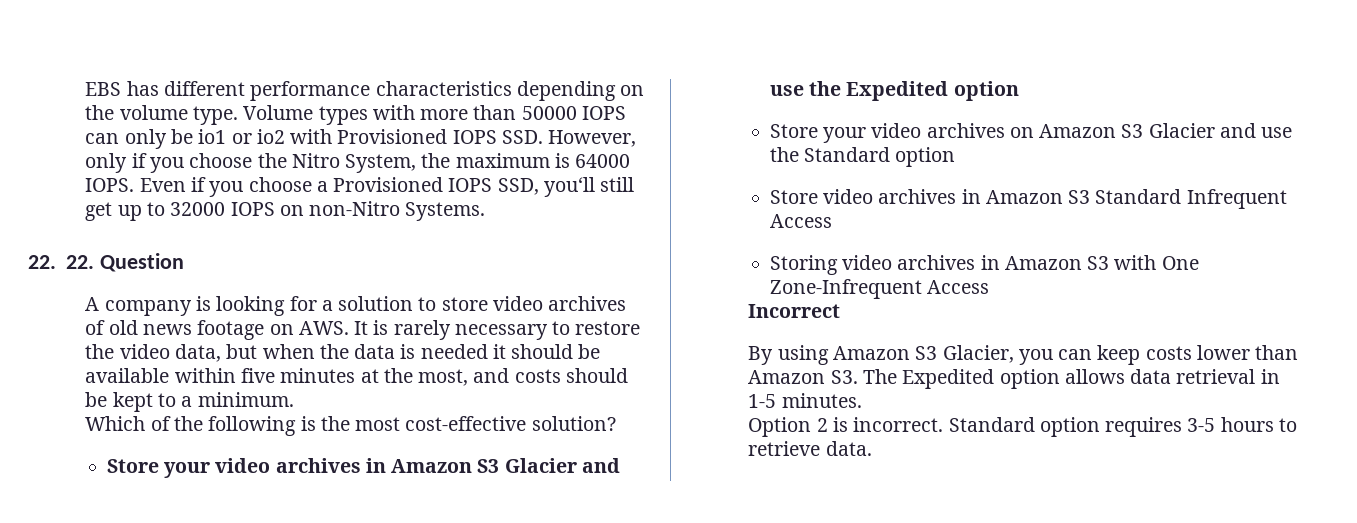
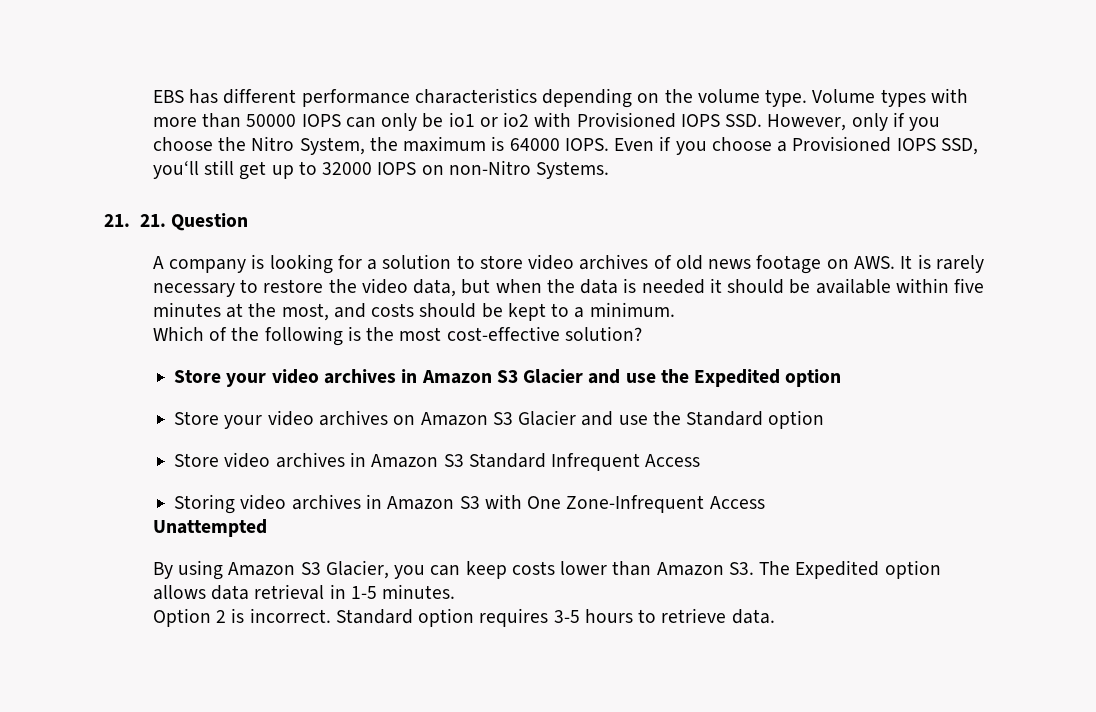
[28,255,94,269] 22. 22. -> [104,214,166,227] 21. 21.
[748,304,841,318] Incorrect -> [152,519,267,537] Unattempted

